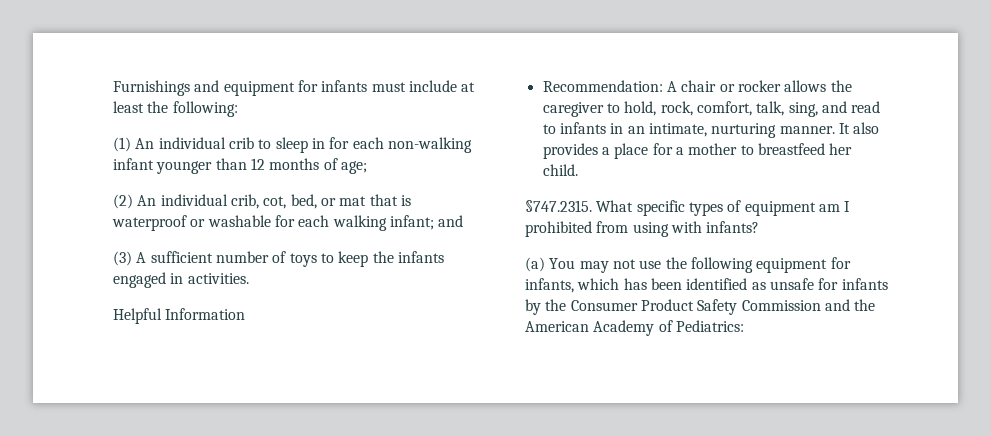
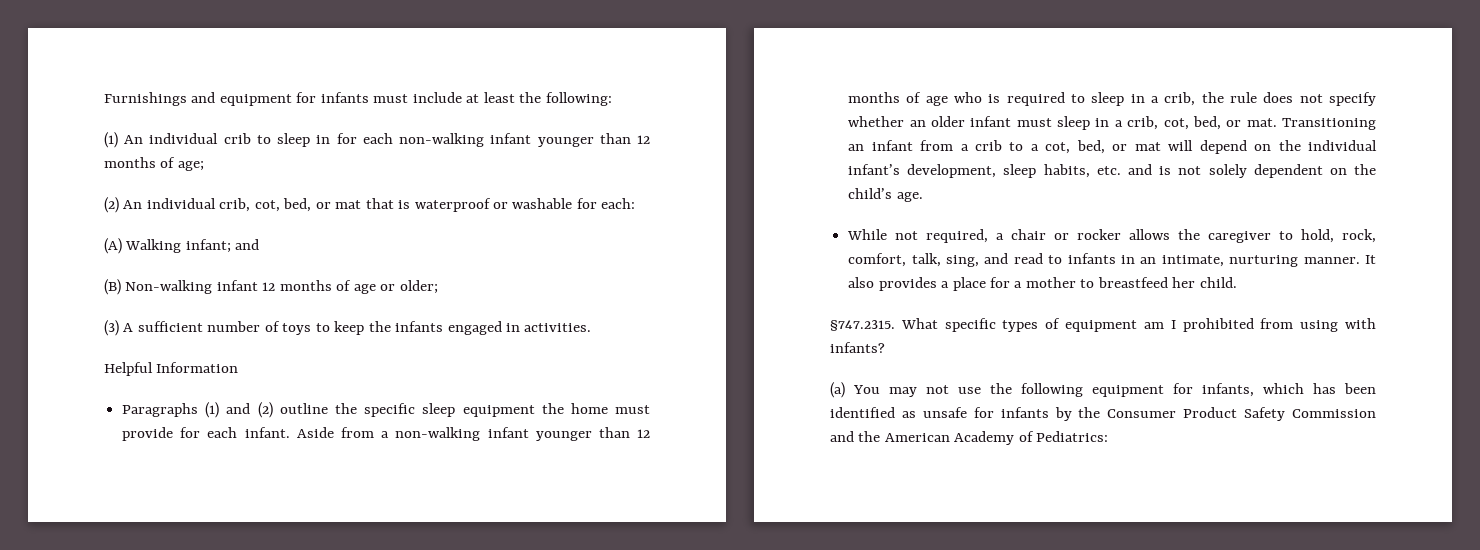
[298,215,387,231] each walking -> [601,198,636,209] [104,238,182,254] each: // (A) Walking
(464, 221) none -> [104,279,438,295] // (B) Non-walking infant 12 months of age or older;
[542,80,677,92] Recommendation: A -> [122,402,650,418] [122,427,651,441] [848,92,1376,106] [848,116,1377,130] [848,140,1377,154] [848,164,1376,178] [848,188,923,202] [847,229,1005,243] Paragraphs (1) and (2) outline the specific sleep equipment the home must provide for each infant. Aside from a non-walking infant younger than 12 months of age who is required to sleep in a crib, the rule does not specify whether an older infant must sleep in a crib, cot, bed, or mat. Transitioning an infant from a crib to a cot, bed, or mat will depend on the individual infant’s development, sleep habits, etc. and is not solely dependent on the child’s age. // While not required, a

